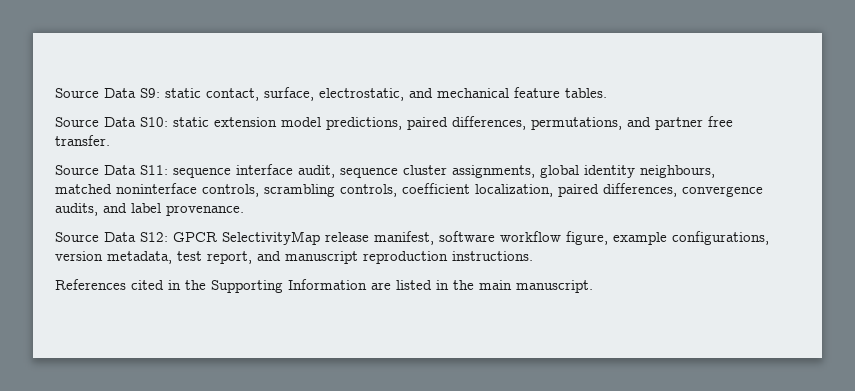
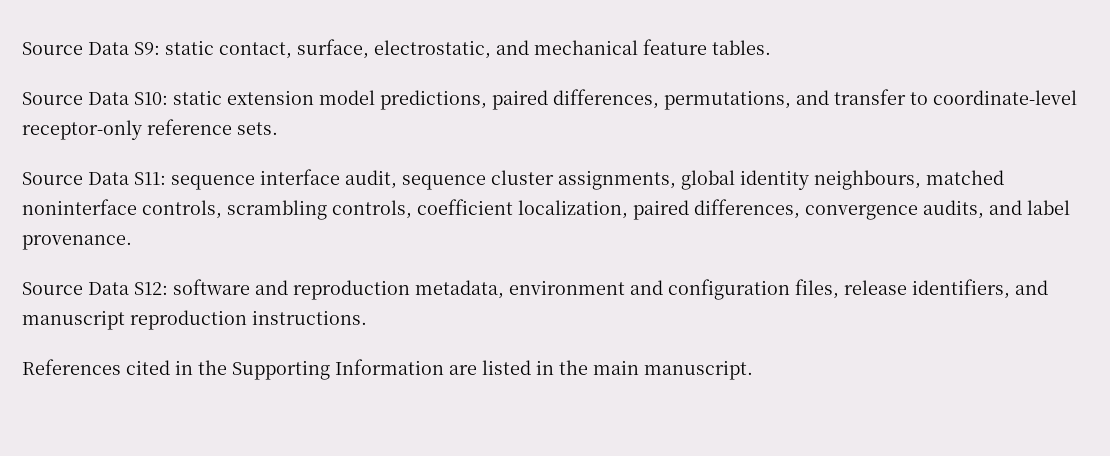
[655,116,733,130] [55,135,110,146] partner free transfer. -> [834,89,1077,105] [22,119,278,140] transfer to coordinate-level receptor-only reference sets.
[173,231,769,245] [55,251,252,264] GPCR SelectivityMap release manifest, software workflow figure, example configurations, version metadata, test report, -> [173,279,1010,300] software and reproduction metadata, environment and configuration files, release identifiers,

